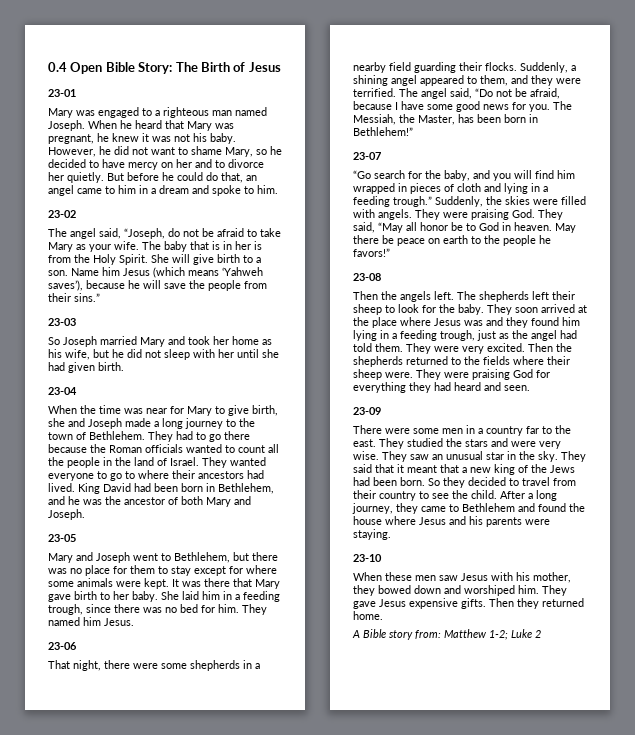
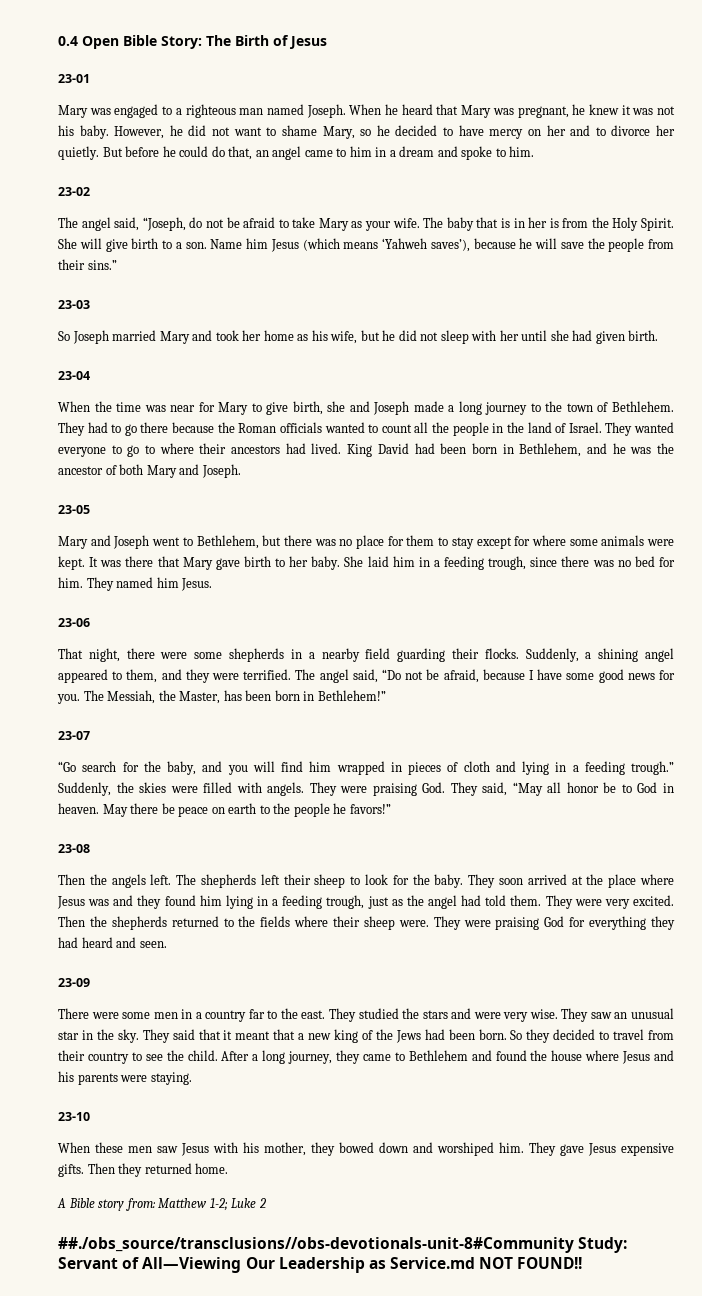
(541, 634) none -> [58,1237,628,1253] [58,1257,583,1273] // ##./obs_source/transclusions//obs-devotionals-unit-8#Community Study: Servant of All—Viewing Our Leadership as Service.md NOT FOUND!!

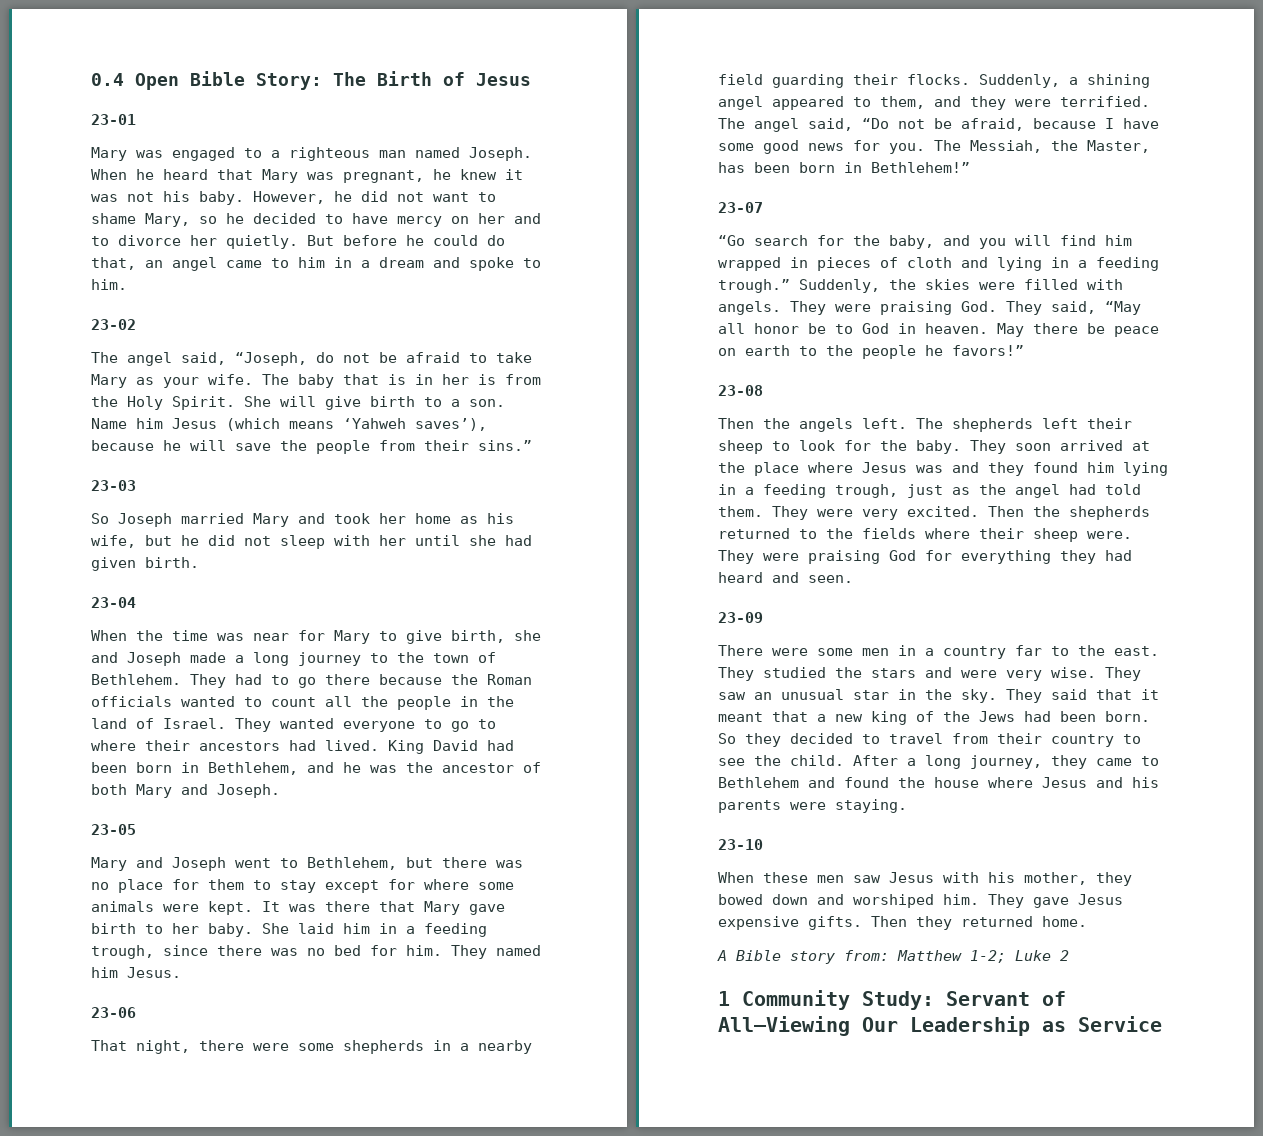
[58,1237,574,1253] ##./obs_source/transclusions//obs-devotionals-unit-8#Community -> [718,990,850,1010] 1 Community
[390,1257,583,1269] Service.md NOT FOUND!! -> [1078,1016,1162,1032] Service

